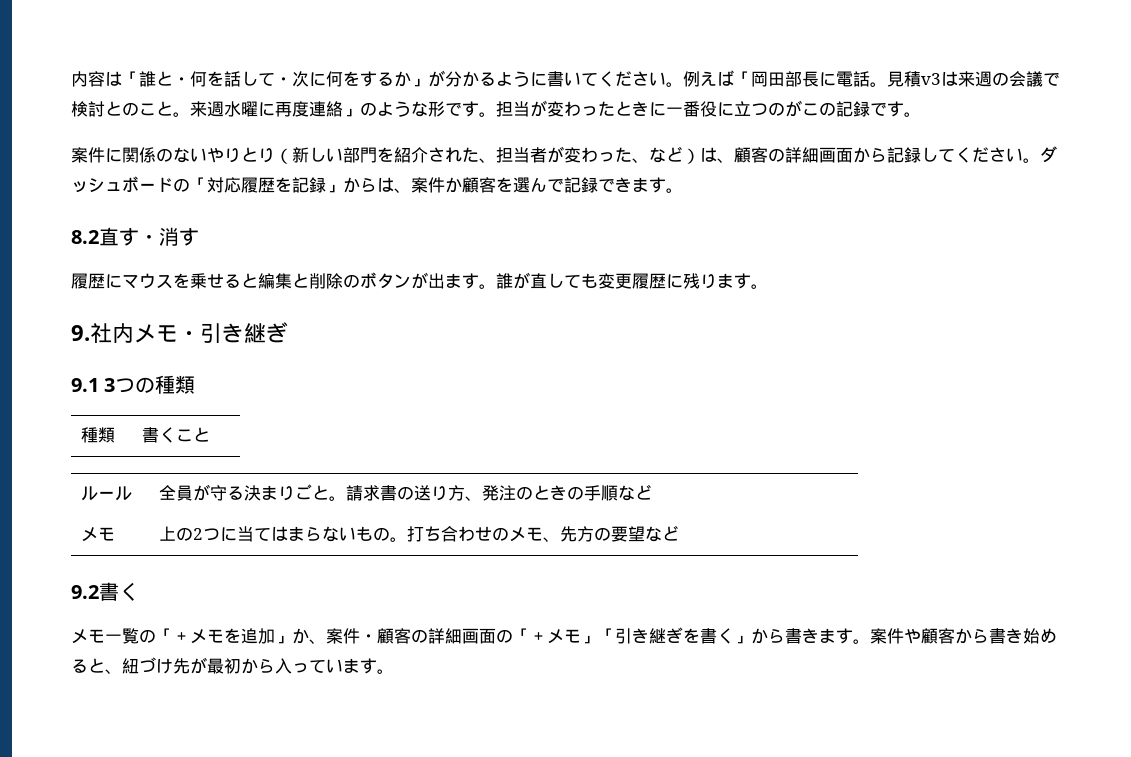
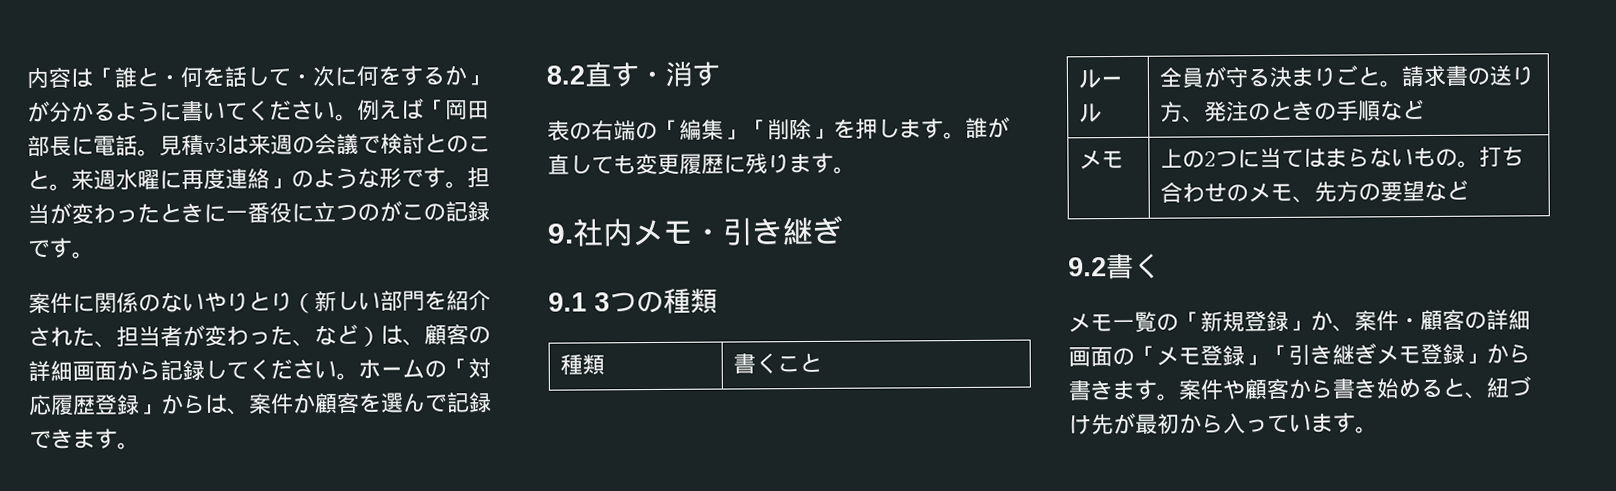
[1040,146,1057,163] [71,176,173,193] ダッシュボード -> [358,358,425,379] ホーム
[275,177,309,193] を記 -> [94,394,118,415] 登
[71,272,445,289] 履歴にマウスを乗せると編集と削除のボタンが出 -> [547,118,900,142] 表の右端の「編集」「削除」を押し
[173,628,275,644] ＋メモを追加 -> [1200,310,1289,333] 新規登録
[530,629,581,644] ＋メモ -> [1156,345,1245,366] メモ登録
[683,628,734,644] を書く -> [1376,343,1465,365] メモ登録

